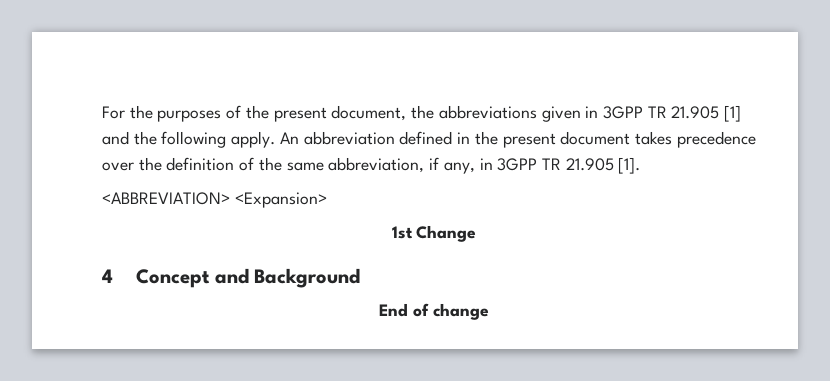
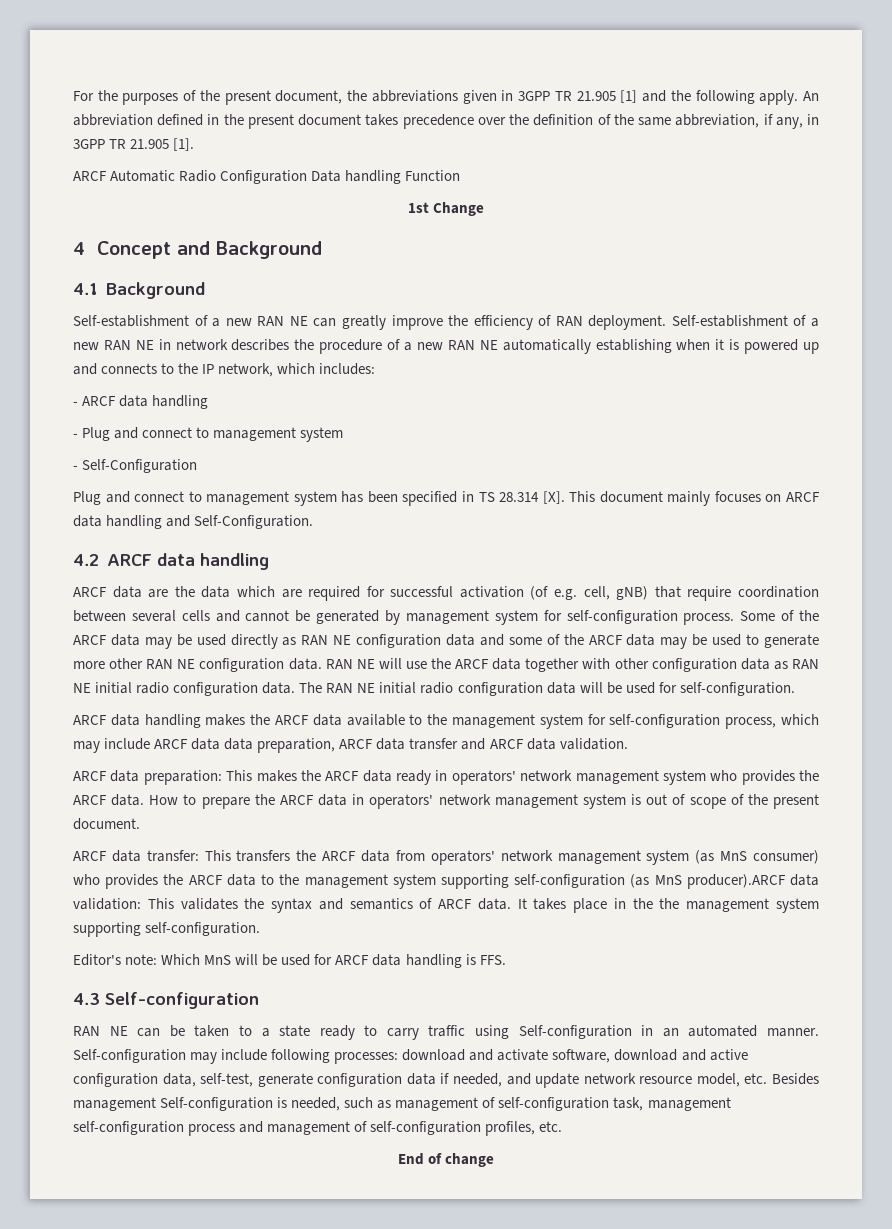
[102,192,327,208] <ABBREVIATION> <Expansion> -> [73,170,461,184] ARCF Automatic Radio Configuration Data handling Function
(361, 278) none -> [73,282,205,299] [73,315,819,330] [73,339,820,354] [73,363,376,377] [73,395,209,409] [73,427,344,442] [73,459,198,473] [73,491,820,506] [73,515,314,529] [73,553,269,570] [73,586,819,601] [73,610,820,625] [73,634,820,649] [73,658,820,672] [73,682,795,696] [73,714,819,729] [73,738,628,753] [73,770,819,785] [73,794,819,809] [73,818,140,830] [73,850,820,865] [73,874,819,889] [73,898,819,913] [73,922,261,937] [73,954,506,968] [73,992,259,1009] [73,1025,819,1040] [73,1049,748,1064] [73,1073,819,1088] [73,1097,731,1111] [73,1121,563,1136] // 4.1 Background // Self-establishment of a new RAN NE can greatly improve the efficiency of RAN deployment. Self-establishment of a new RAN NE in network describes the procedure of a new RAN NE automatically establishing when it is powered up and connects to the IP network, which includes: // - ARCF data handling // - Plug and connect to management system // - Self-Configuration // Plug and connect to management system has been specified in TS 28.314 [X]. This document mainly focuses on ARCF data handling and Self-Configuration. // 4.2 ARCF data handling // ARCF data are the data which are required for successful activation (of e.g. cell, gNB) that require coordination between several cells and cannot be generated by management system for self-configuration process. Some of the ARCF data may be used directly as RAN NE configuration data and some of the ARCF data may be used to generate more other RAN NE configuration data. RAN NE will use the ARCF data together with other configuration data as RAN NE initial radio configuration data. The RAN NE initial radio configuration data will be used for self-configuration. // ARCF data handling makes the ARCF data available to the management system for self-configuration process, which may include ARCF data data preparation, ARCF data transfer and ARCF data validation. // ARCF data preparation: This makes the ARCF data ready in operators' network management system who provides the ARCF data. How to prepare the ARCF data in operators' network management system is out of scope of the present document. // ARCF data transfer: This transfers the ARCF data from operators' network management system (as MnS consumer) who provides the ARCF data to the management system supporting self-configuration (as MnS producer).ARCF data validation: This validates the syntax and semantics of ARCF data. It takes place in the the management system supporting self-configuration. // Editor's note: Which MnS will be used for ARCF data handling is FFS. // 4.3 Self-configuration // RAN NE can be taken to a state ready to carry traffic using Self-configuration in an automated manner. Self-configuration may include following processes: download and activate software, download and active configuration data, self-test, generate configuration data if needed, and update network resource model, etc. Besides management Self-configuration is needed, such as management of self-configuration task, management self-configuration process and management of self-configuration profiles, etc.

